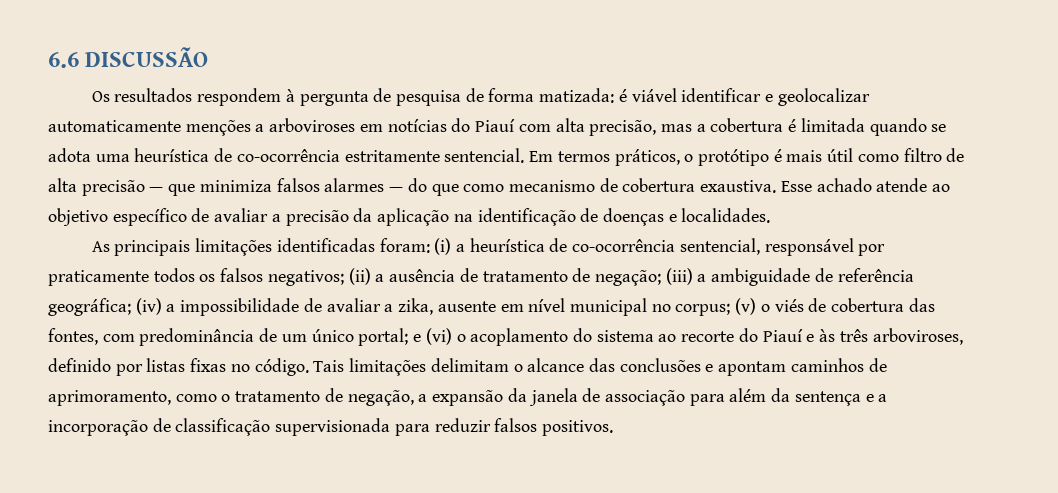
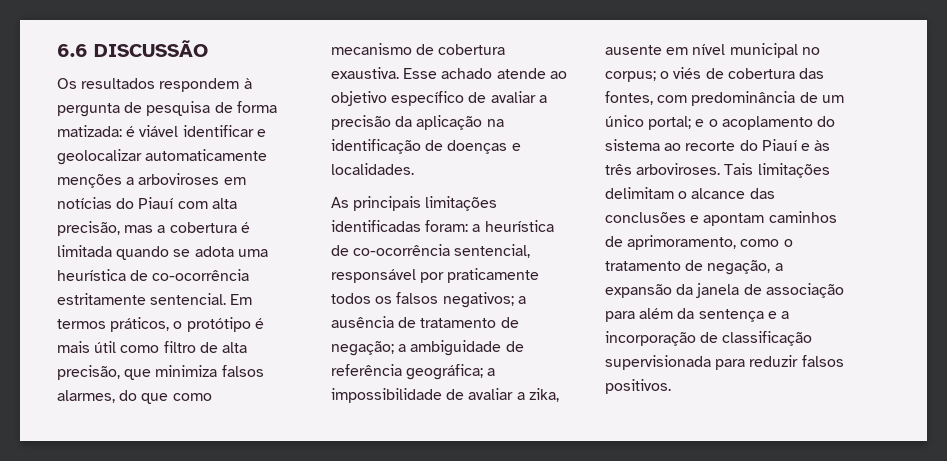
[81,180,164,196] precisão — -> [57,365,120,380] precisão,
[324,178,404,192] alarmes — -> [57,390,115,403] alarmes,
[434,238,452,255] (i) -> (469, 226) none
[348,268,371,285] (ii) -> (514, 300) none
[665,268,693,285] (iii) -> (394, 348) none
[135,298,162,315] (iv) -> (484, 372) none
[735,298,757,315] (v) -> (656, 76) none
[425,328,452,345] (vi) -> (705, 123) none
[872,328,963,345] [48,358,309,376] arboviroses, definido por listas fixas no código. -> [636,163,721,175] arboviroses.

